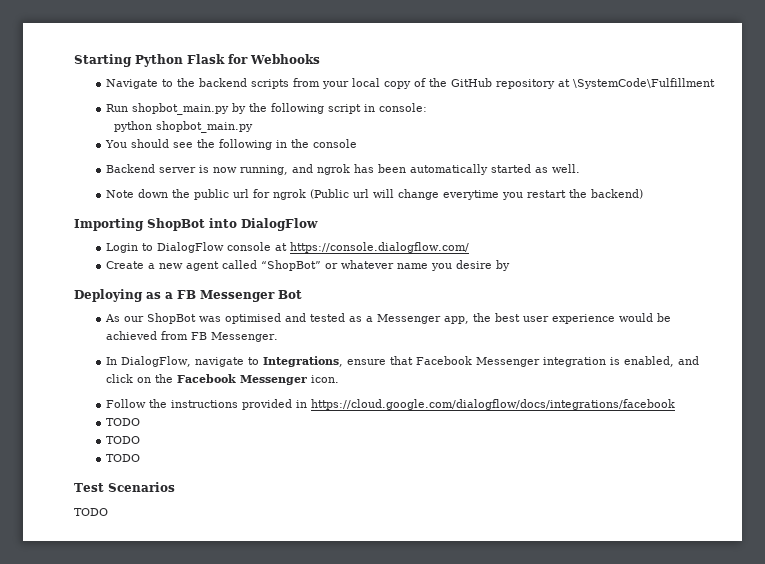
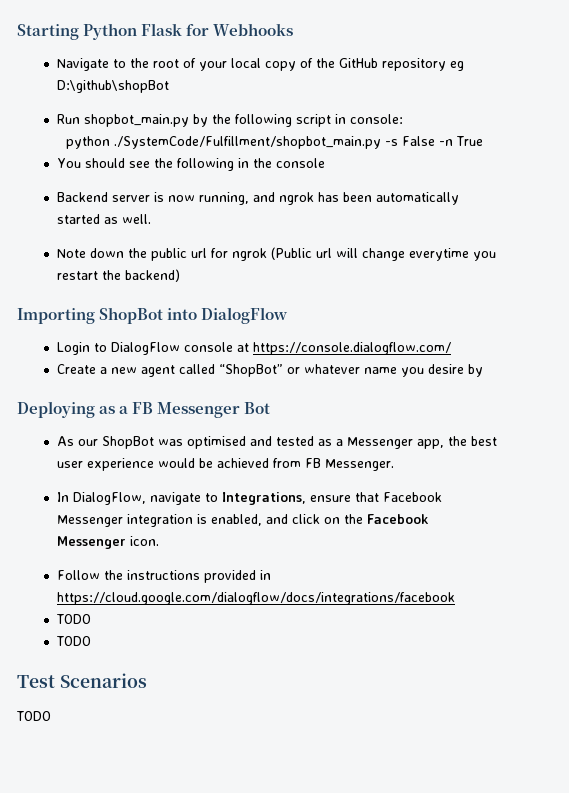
[199,78,321,89] backend scripts from -> [153,58,197,68] root of
[558,78,716,89] at \SystemCode\Fulfillment -> [450,61,465,71] [57,80,170,93] eg D:\github\shopBot
[155,121,253,133] shopbot_main.py -> [114,136,484,149] ./SystemCode/Fulfillment/shopbot_main.py -s False -n True
[106,454,141,462] // TODO -> (92, 641) none

